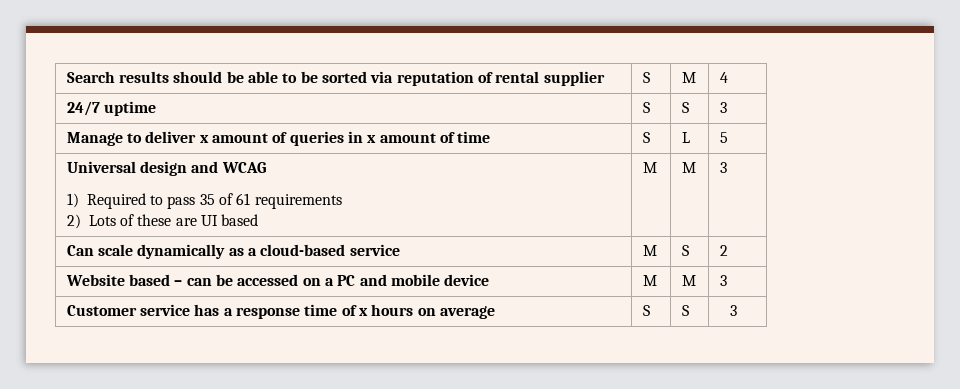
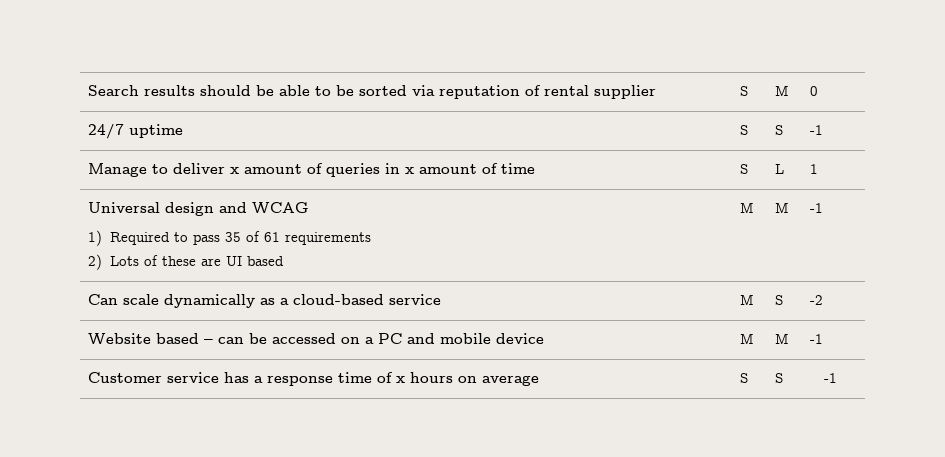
[719,72,728,83] 4 -> [810,86,819,96] 0
[719,102,727,113] 3 -> [810,125,824,135] -1
[719,132,728,143] 5 -> [810,164,819,174] 1
[719,162,727,173] 3 -> [810,203,824,213] -1
[719,245,728,256] 2 -> [810,295,824,305] -2
[719,275,727,286] 3 -> [810,334,824,344] -1
[730,305,738,316] 3 -> [824,373,838,383] -1

